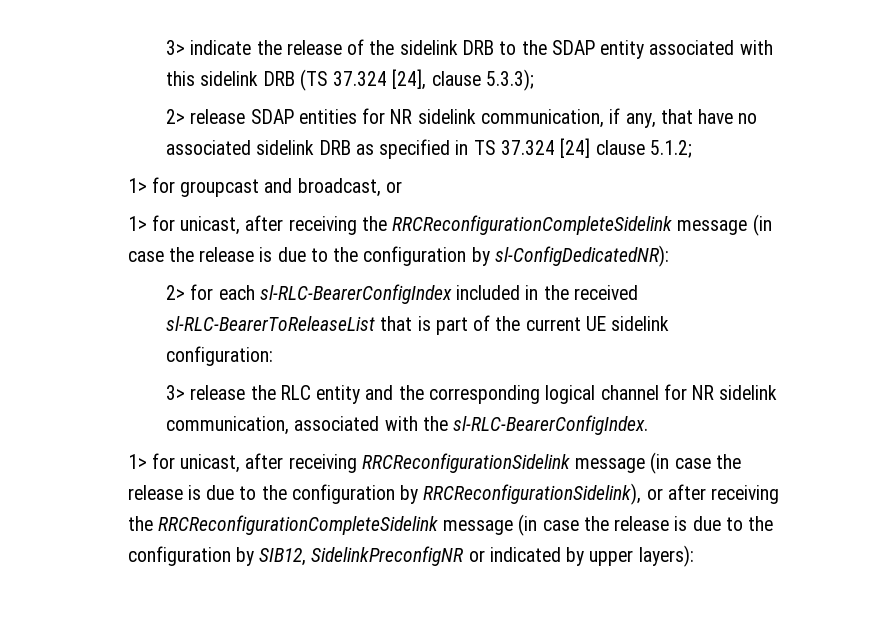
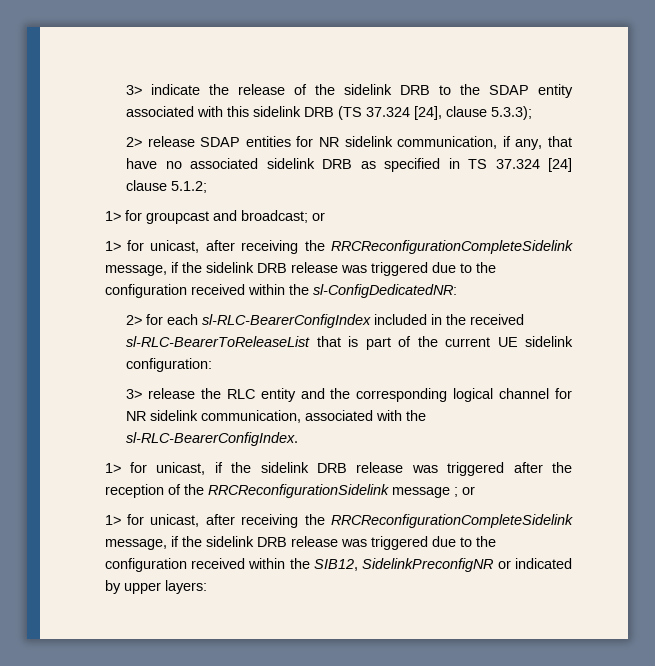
[297,178,402,197] [127,214,772,236] [127,245,669,267] broadcast, or // 1> for unicast, after receiving the RRCReconfigurationCompleteSidelink message (in case the release is due to the configuration by sl-ConfigDedicatedNR): -> [240,210,325,223] [104,240,573,254] [104,262,496,276] [104,284,457,298] broadcast; or // 1> for unicast, after receiving the RRCReconfigurationCompleteSidelink message, if the sidelink DRB release was triggered due to the configuration received within the sl-ConfigDedicatedNR:
[127,452,741,474] [127,483,780,505] [127,514,774,536] [127,546,254,566] // 1> for unicast, after receiving RRCReconfigurationSidelink message (in case the release is due to the configuration by RRCReconfigurationSidelink), or after receiving the RRCReconfigurationCompleteSidelink message (in case the release is due to the configuration by -> [104,462,572,476] [104,484,475,498] [104,514,573,528] [104,536,496,550] [104,558,310,572] // 1> for unicast, if the sidelink DRB release was triggered after the reception of the RRCReconfigurationSidelink message ; or // 1> for unicast, after receiving the RRCReconfigurationCompleteSidelink message, if the sidelink DRB release was triggered due to the configuration received within the
[638,545,694,567] layers): -> [164,580,207,594] layers:

